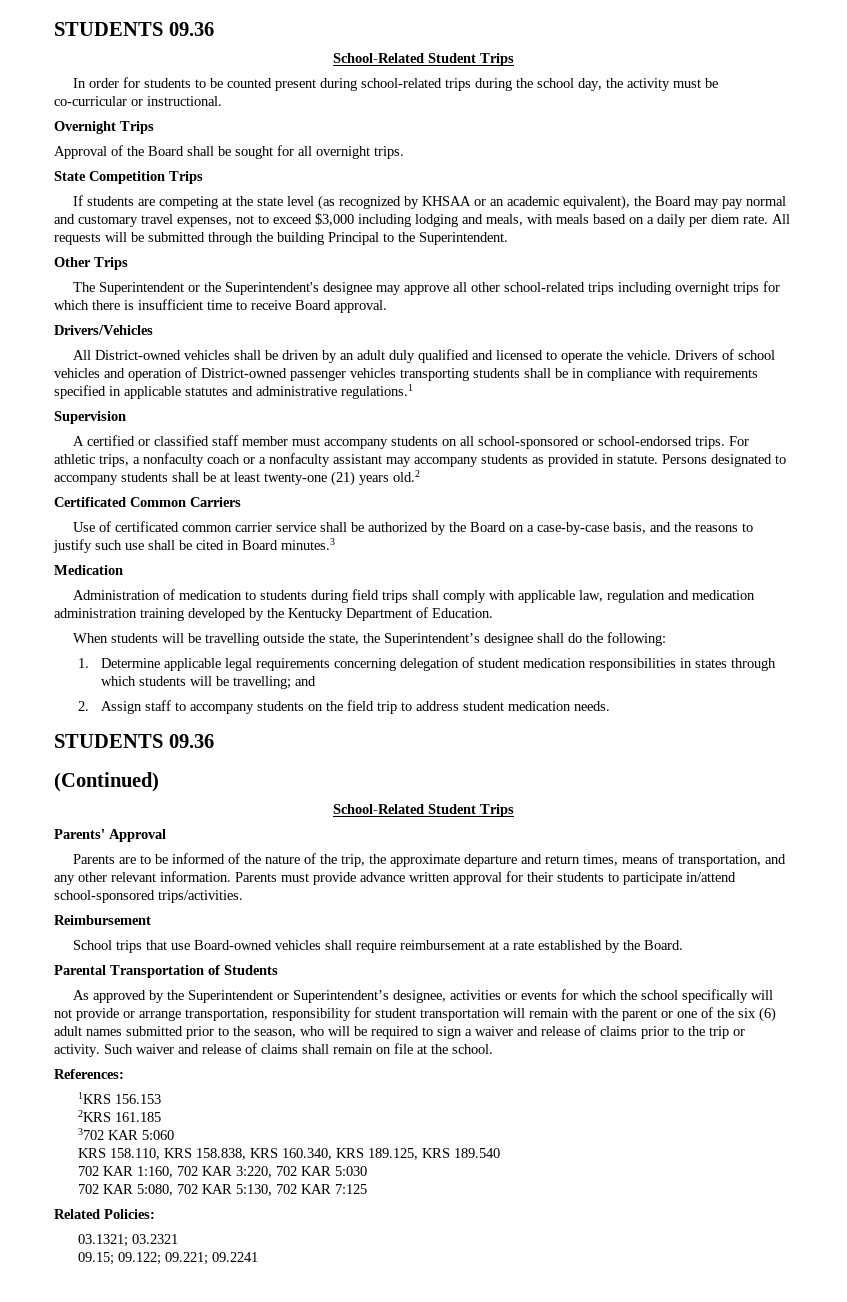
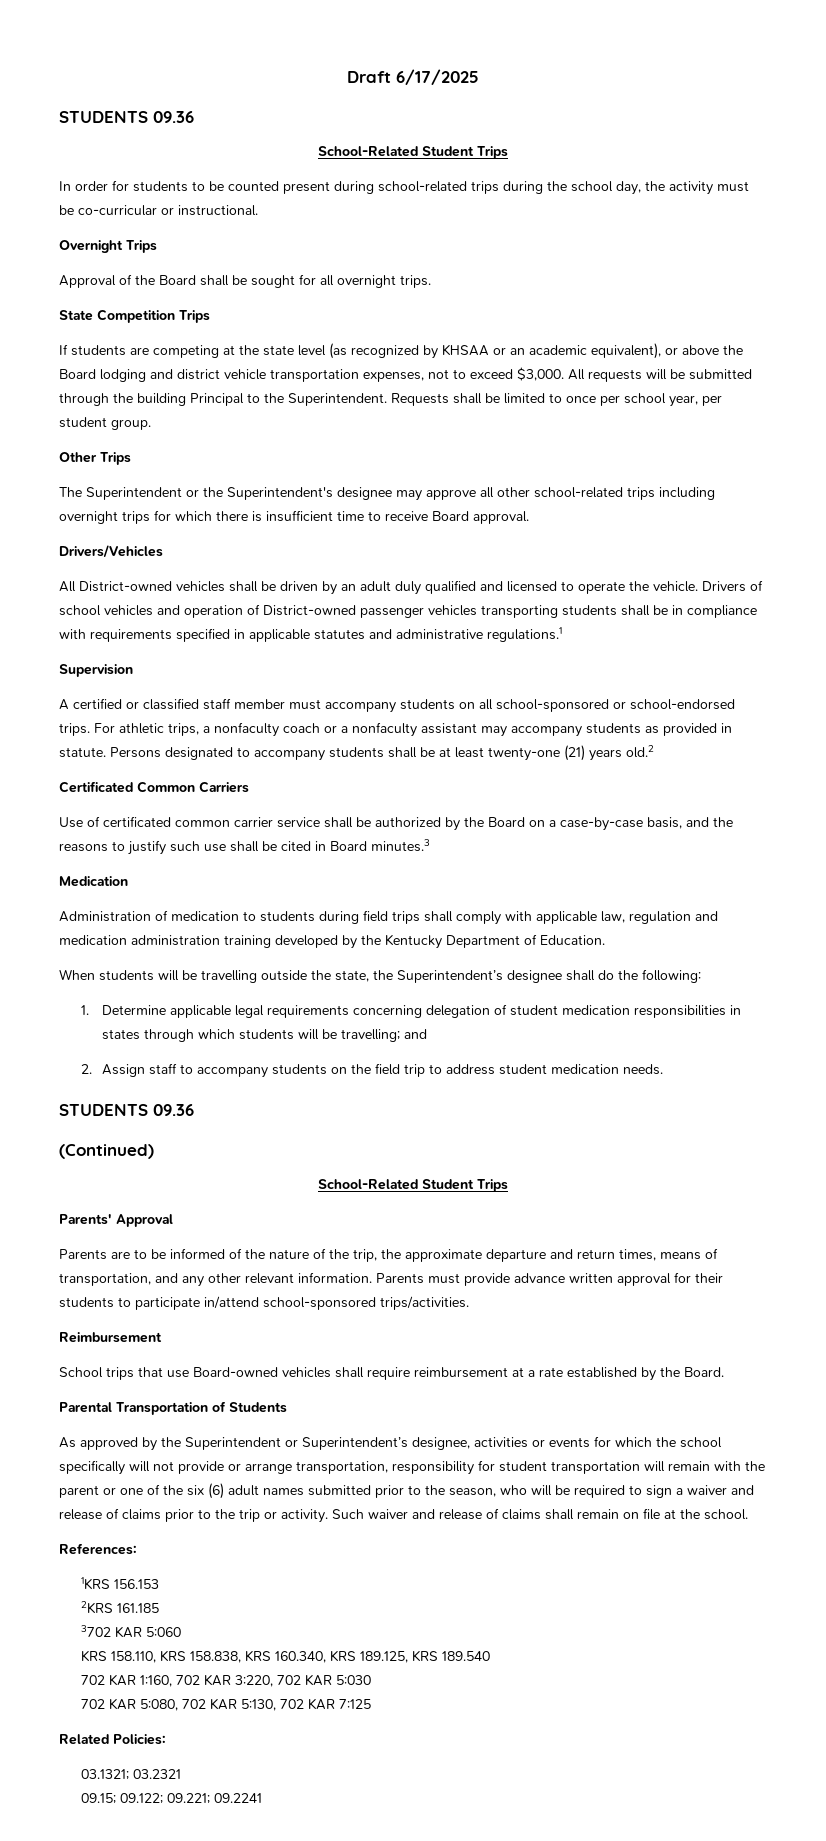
(54, 29) none -> [347,69,479,85] Draft 6/17/2025 //
[634,196,787,209] [54,213,768,227] the Board may pay normal and customary travel expenses, not to exceed $3,000 including lodging and meals, with meals based on a daily per diem rate. -> [665,345,743,355] [59,367,564,382] or above the Board lodging and district vehicle transportation expenses, not to exceed $3,000.
(508, 238) none -> [391,393,722,407] [59,417,151,430] Requests shall be limited to once per school year, per student group.

